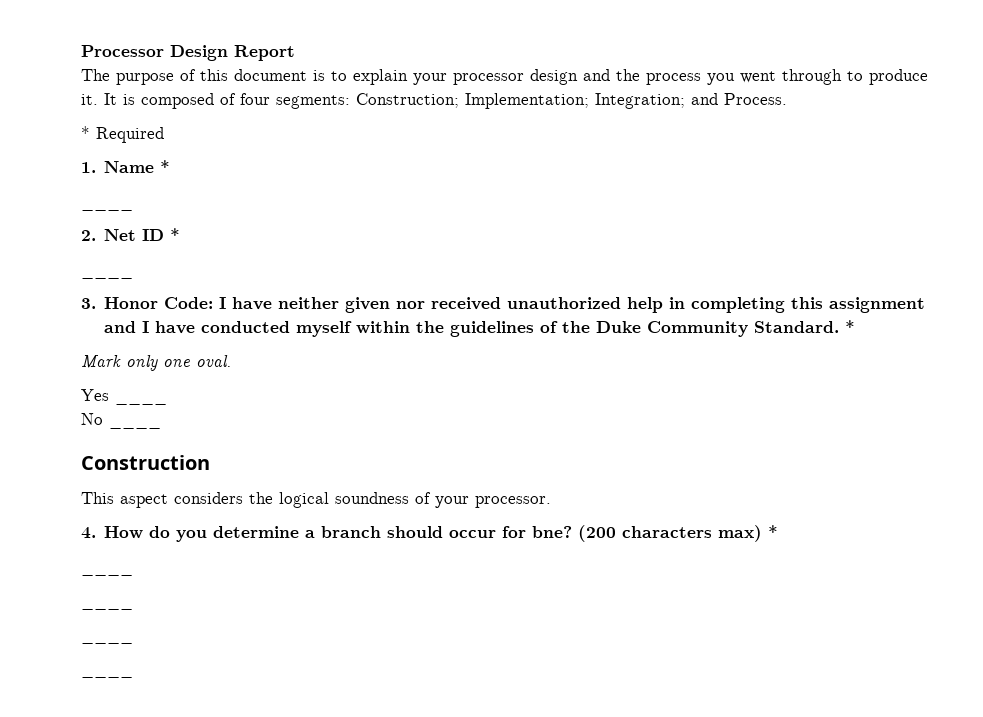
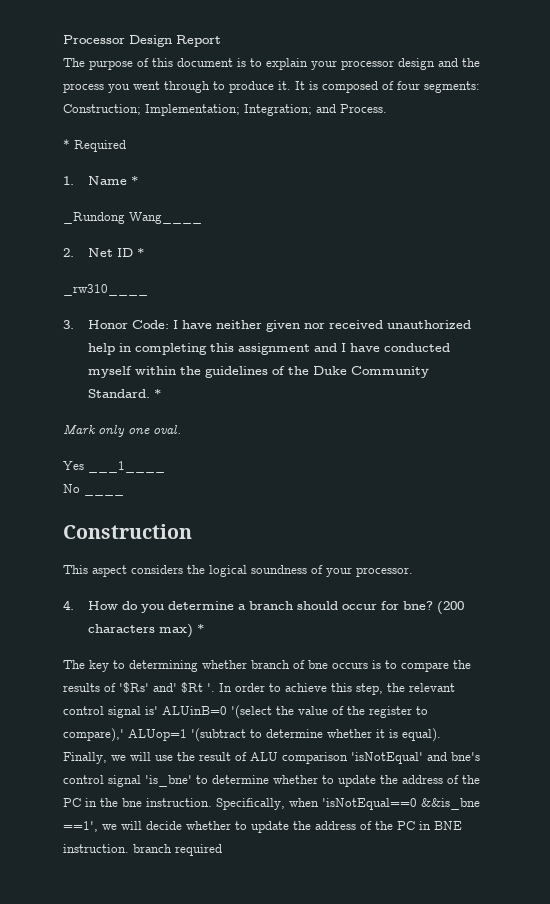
[81,207,133,211] ____ -> [63,212,202,224] _Rundong Wang____
[81,275,133,279] ____ -> [63,284,148,296] _rw310____
[115,401,167,405] ____ -> [88,461,165,473] ___1____
[81,572,133,576] [81,606,133,610] [81,640,133,644] [81,674,133,678] ____ // ____ // ____ // ____ -> [63,660,471,672] [63,682,455,695] [63,705,428,719] [63,728,441,742] [63,752,480,764] [63,775,480,787] [63,798,480,810] [63,821,462,833] [63,844,222,856] The key to determining whether branch of bne occurs is to compare the results of '$Rs' and' $Rt '. In order to achieve this step, the relevant control signal is' ALUinB=0 '(select the value of the register to compare),' ALUop=1 '(subtract to determine whether it is equal). Finally, we will use the result of ALU comparison 'isNotEqual' and bne's control signal 'is_bne' to determine whether to update the address of the PC in the bne instruction. Specifically, when 'isNotEqual==0 &&is_bne ==1', we will decide whether to update the address of the PC in BNE instruction. branch required

